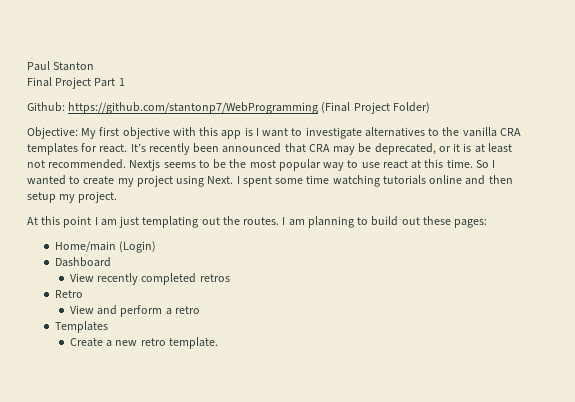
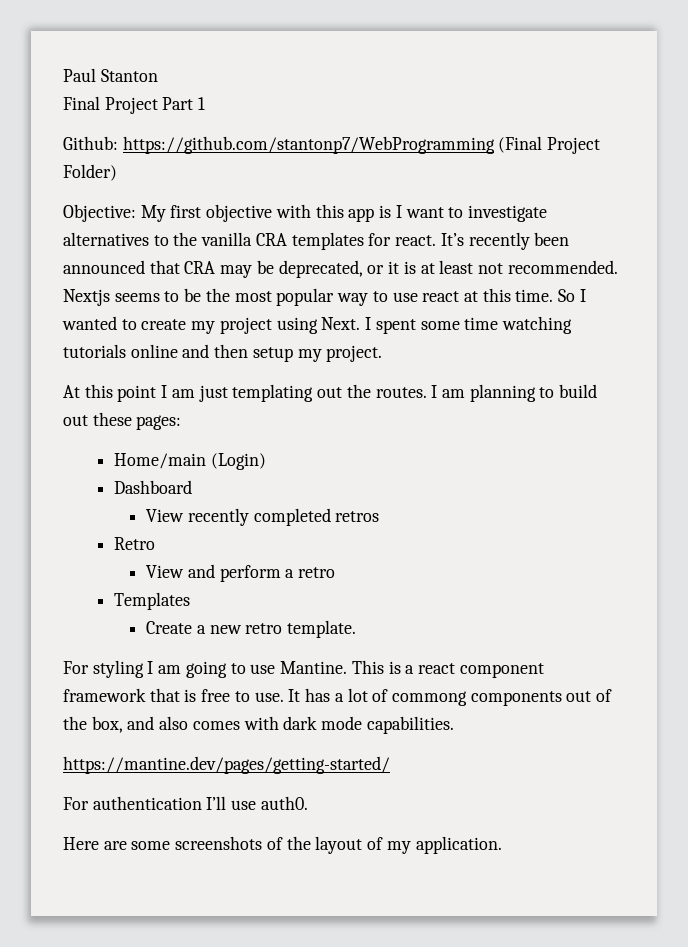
(218, 343) none -> [63,660,544,678] [63,688,613,706] [63,716,454,734] [63,756,390,774] [63,796,308,810] [63,836,502,854] // For styling I am going to use Mantine. This is a react component framework that is free to use. It has a lot of commong components out of the box, and also comes with dark mode capabilities. // https://mantine.dev/pages/getting-started/ // For authentication I’ll use auth0. // Here are some screenshots of the layout of my application.

